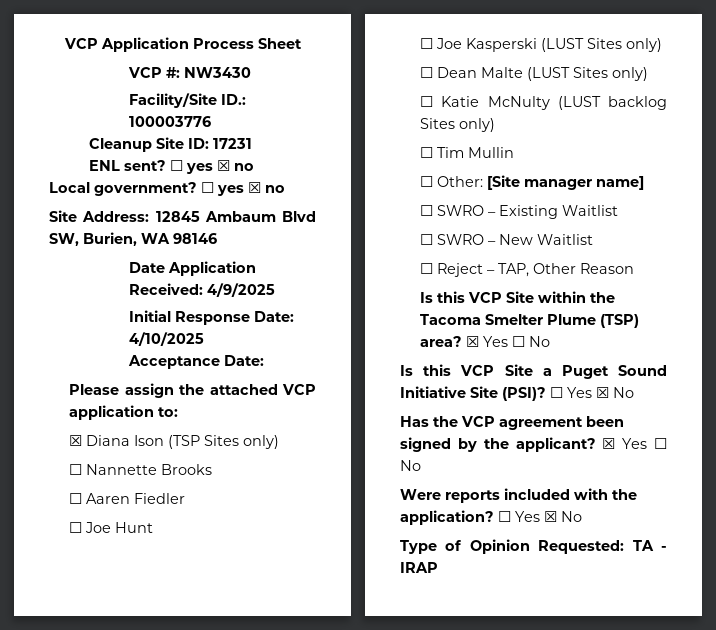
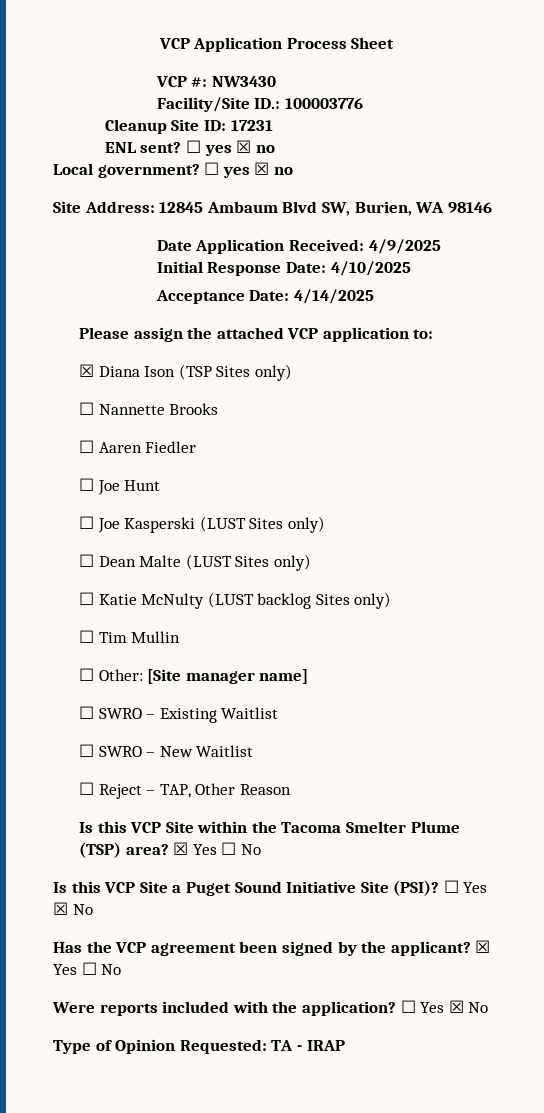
(265, 360) none -> [293,289,374,304] 4/14/2025

